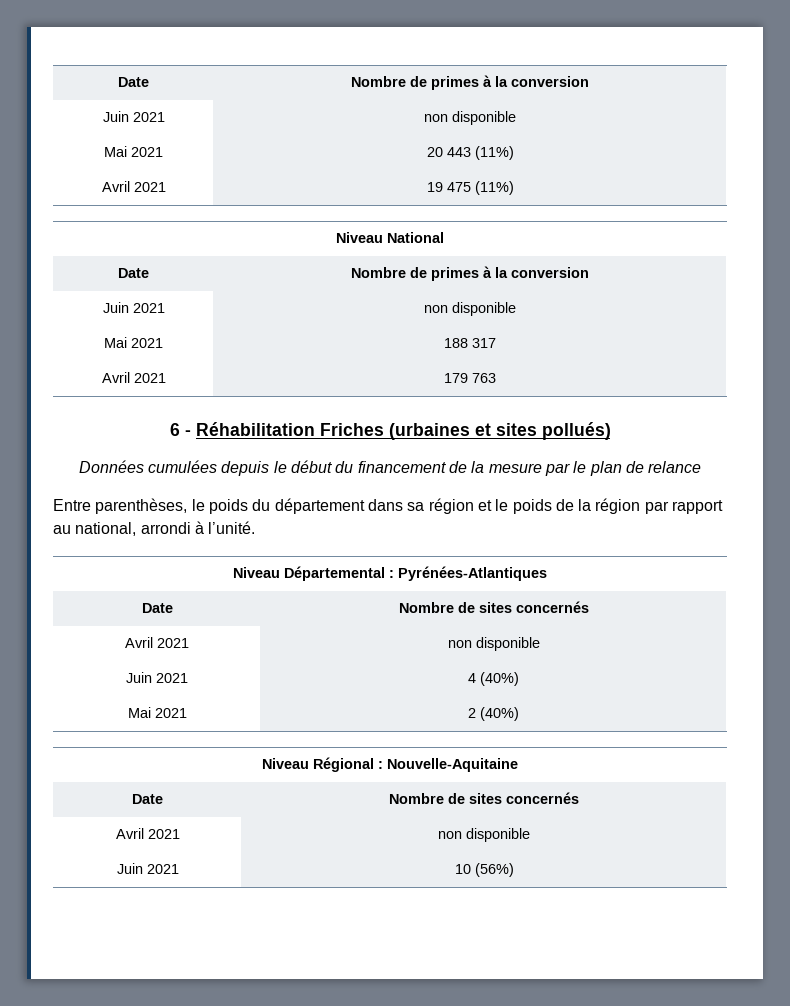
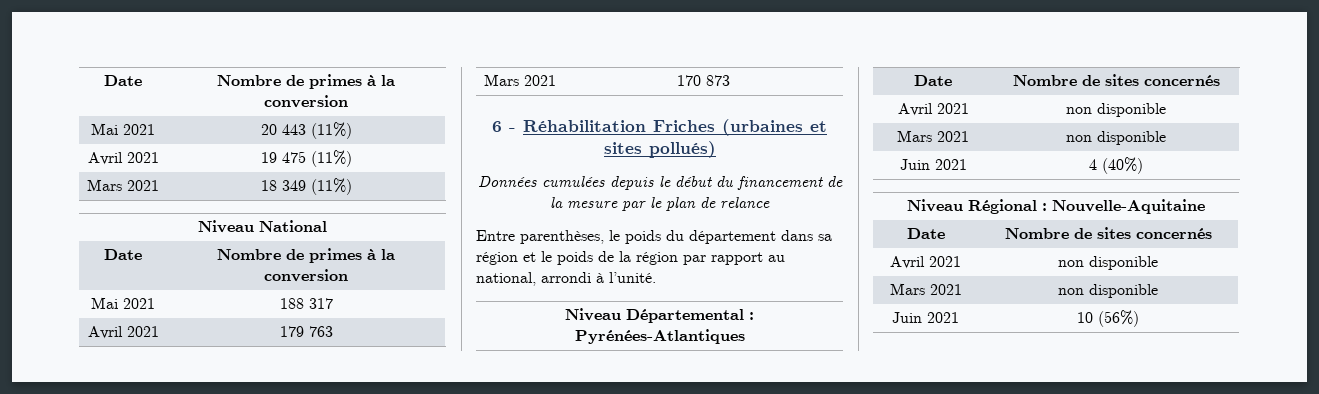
[118,77,149,87] [351,75,589,90] [102,111,165,122] [424,111,516,125] Date | Nombre de primes à la conversion // Juin 2021 | non disponible -> [104,75,142,86] [217,74,396,89] [264,95,348,108] Date | Nombre de primes à la conversion
(514, 188) none -> [87,179,159,191] [260,178,352,195] // Mars 2021 | 18 349 (11%)
[102,302,165,313] [424,302,516,316] // Juin 2021 | non disponible -> (348, 275) none
(496, 378) none -> [484,74,556,86] [676,75,730,86] // Mars 2021 | 170 873
(540, 644) none -> [897,130,969,142] [1066,131,1166,145] // Mars 2021 | non disponible
[127,707,187,718] [468,707,519,721] // Mai 2021 | 2 (40%) -> (1143, 165) none
(530, 835) none -> [889,283,962,295] [1058,284,1158,298] // Mars 2021 | non disponible

